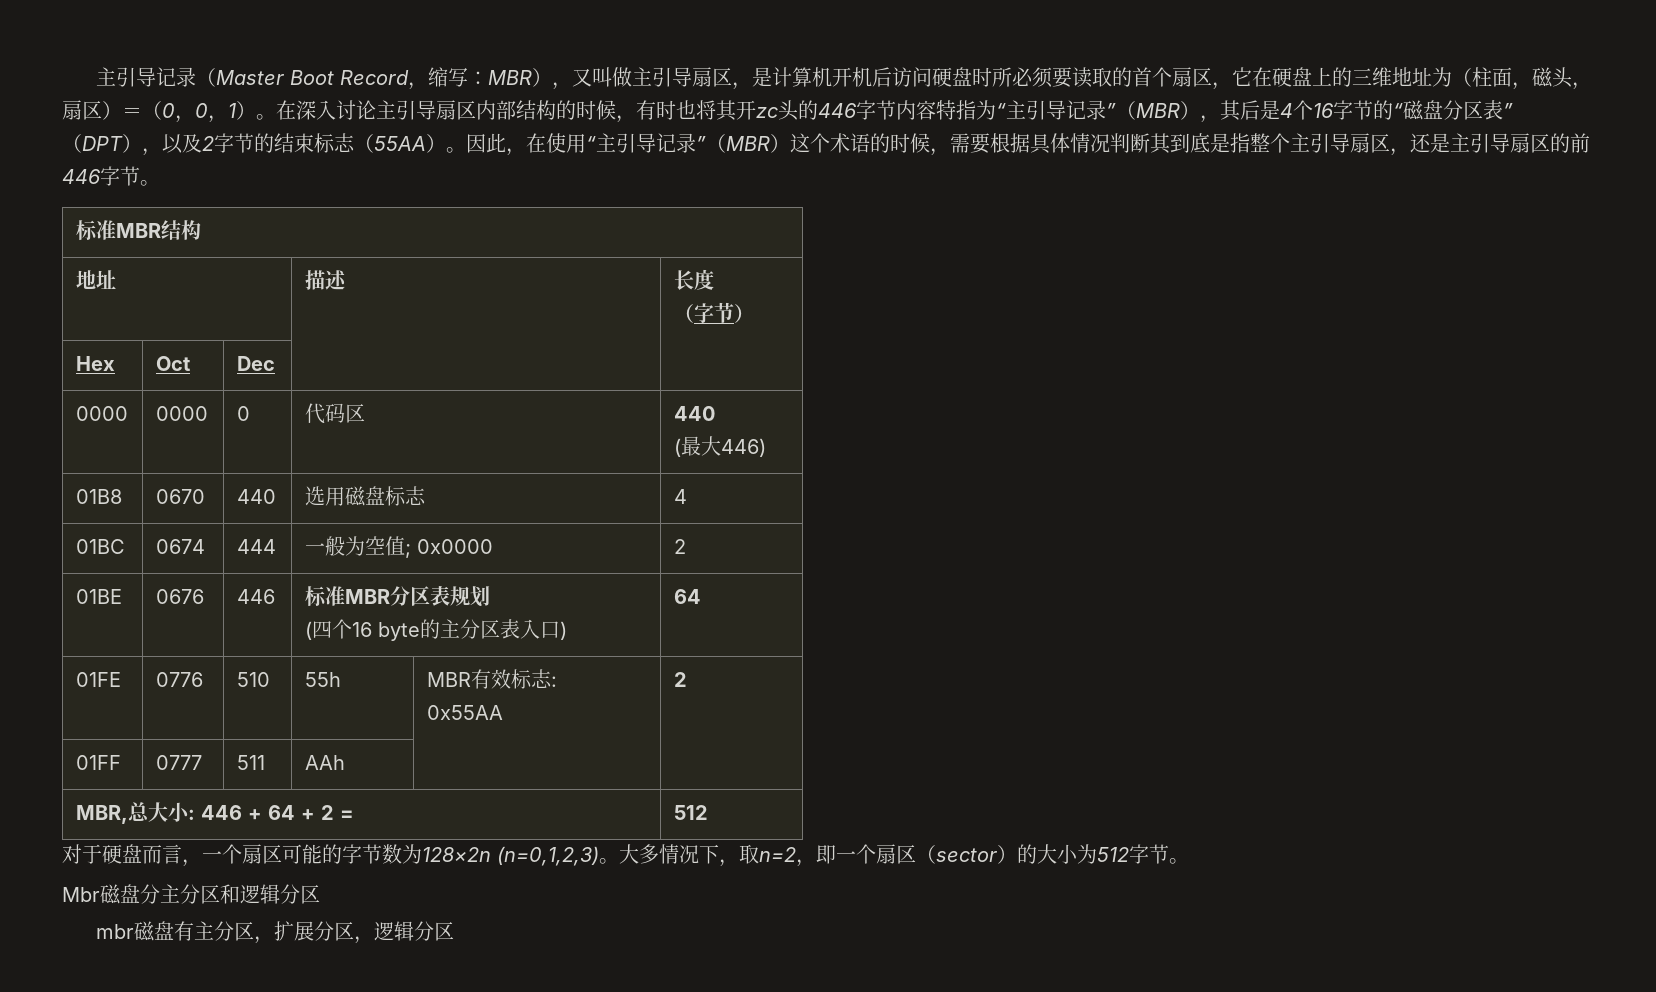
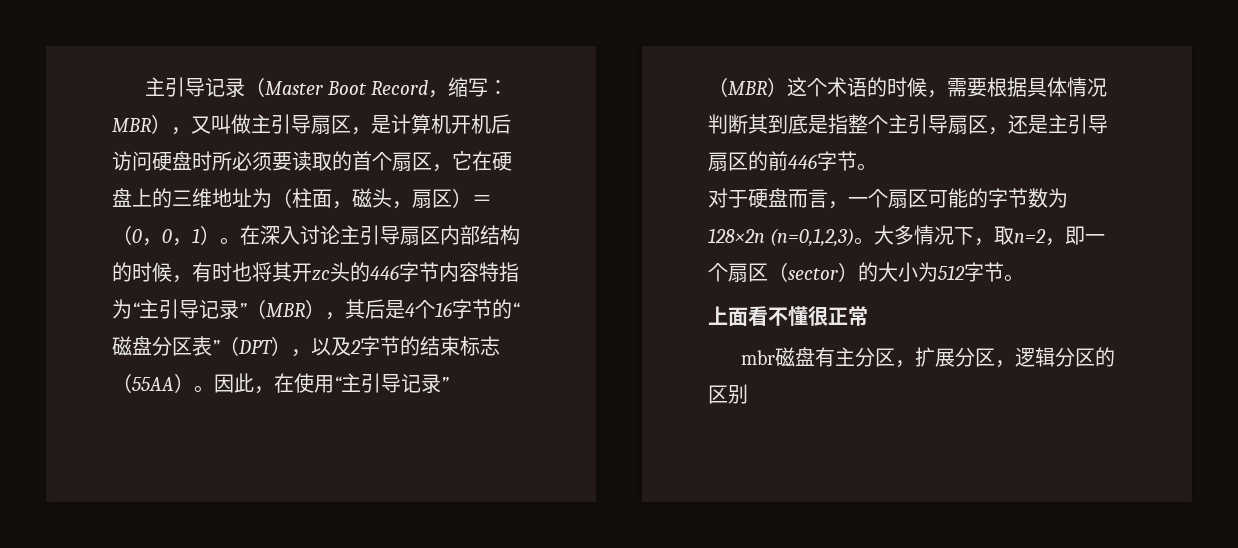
[75,220,201,241] [75,270,116,289] [304,270,347,290] [673,269,714,290] [673,302,754,323] [75,356,115,371] [155,356,190,371] [236,356,275,371] [75,406,128,421] [155,406,208,421] [236,406,250,421] [304,403,365,424] [673,406,715,421] [673,436,766,457] [75,489,122,504] [155,489,205,504] [236,489,276,504] [304,486,426,507] [673,489,687,504] [75,539,125,554] [155,539,205,554] [236,539,276,554] [304,536,493,558] [673,539,686,554] [75,589,122,604] [155,589,204,604] [236,589,275,604] [304,586,490,607] [304,619,567,641] [673,589,701,604] [75,672,121,687] [155,672,203,687] [236,672,270,687] [304,672,341,687] [426,669,557,689] [426,705,503,720] [673,672,687,687] [75,755,121,770] [155,755,202,770] [236,755,265,770] [304,755,345,770] [75,802,354,824] [673,805,708,820] // 标准MBR结构 // 地址 | 描述 | 长度 // （字节） // Hex | Oct | Dec | | // 0000 | 0000 | 0 | 代码区 | 440 // (最大446) // 01B8 | 0670 | 440 | 选用磁盘标志 | 4 // 01BC | 0674 | 444 | 一般为空值; 0x0000 | 2 // 01BE | 0676 | 446 | 标准MBR分区表规划 // (四个16 byte的主分区表入口) | 64 // 01FE | 0776 | 510 | 55h | MBR有效标志: // 0x55AA | 2 // 01FF | 0777 | 511 | AAh | | // MBR,总大小: 446 + 64 + 2 = | 512 -> (877, 167) none
[62,884,320,905] Mbr磁盘分主分区和逻辑分区 -> [708,306,868,326] 上面看不懂很正常
(455, 931) none -> [1094,347,1115,367] [708,384,748,404] 的区别

